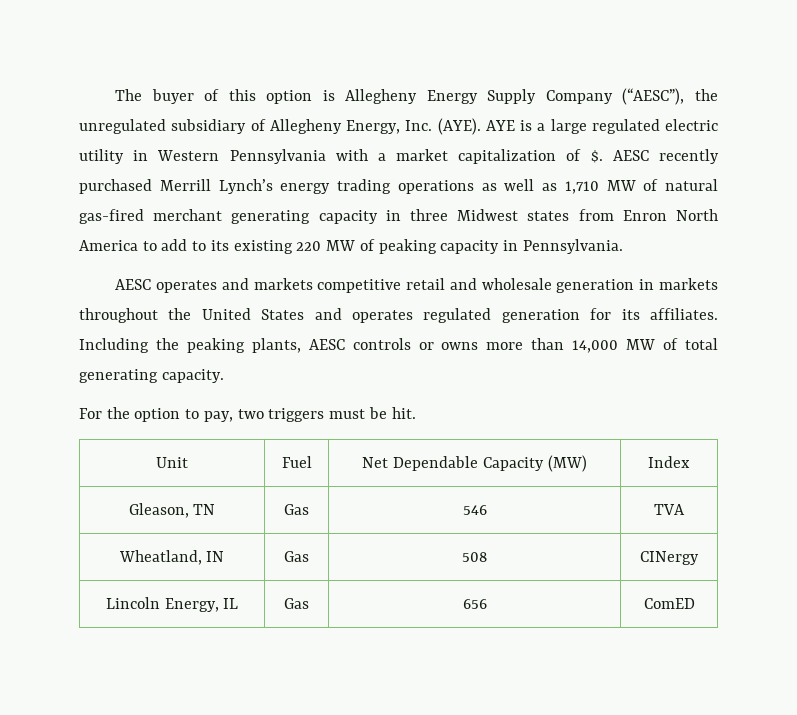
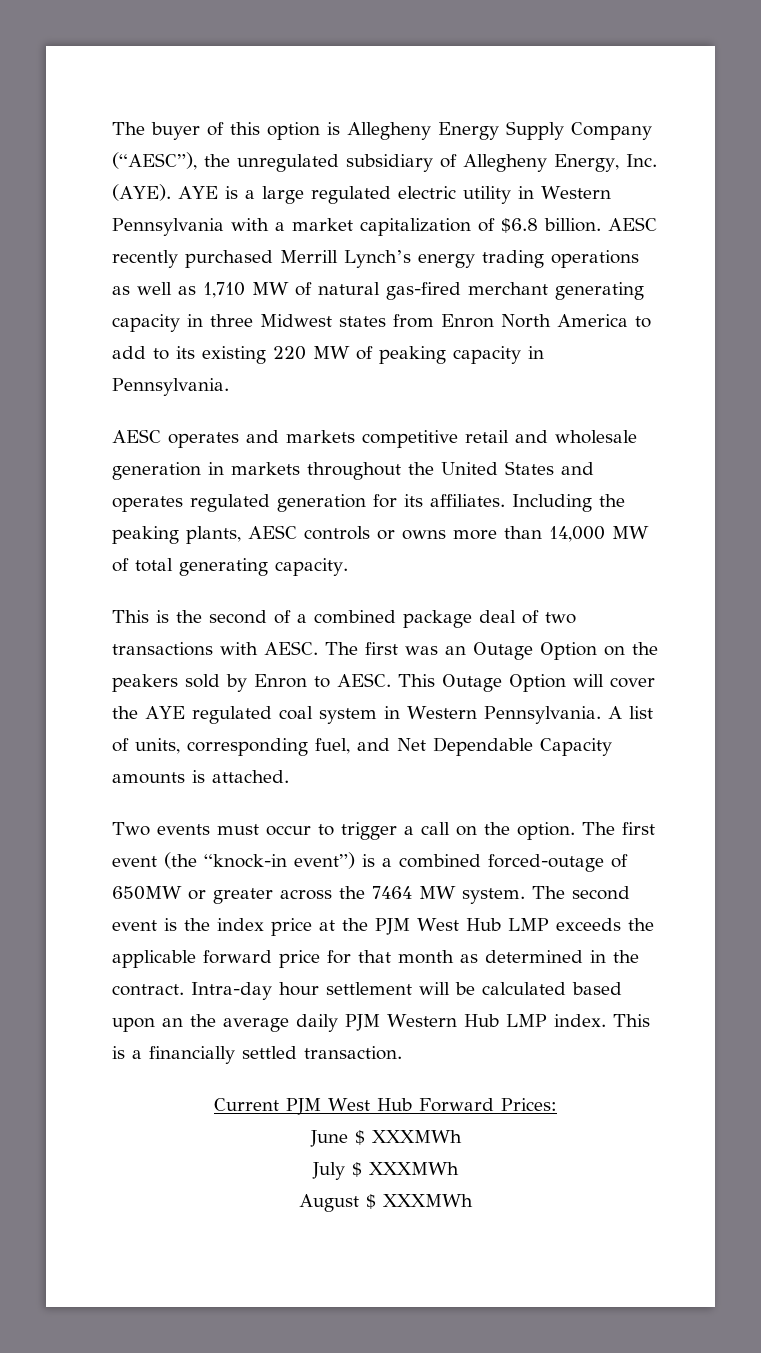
[590,150,603,163] $. -> [501,218,601,233] $6.8 billion.
[79,407,416,422] [156,457,188,468] [281,456,312,468] [362,455,587,472] [648,456,690,468] [128,503,216,518] [284,504,309,515] [462,505,487,515] [654,504,685,515] [118,550,225,565] [284,551,309,562] [462,552,487,562] [640,551,699,565] [105,597,239,612] [284,598,309,609] [462,599,487,609] [643,598,695,609] For the option to pay, two triggers must be hit. // Unit | Fuel | Net Dependable Capacity (MW) | Index // Gleason, TN | Gas | 546 | TVA // Wheatland, IN | Gas | 508 | CINergy // Lincoln Energy, IL | Gas | 656 | ComED -> [112,610,576,628] [112,641,658,660] [112,673,655,692] [112,706,653,724] [112,737,612,756] [112,770,289,784] [112,822,655,840] [112,852,628,872] [112,886,630,904] [112,918,654,936] [112,950,639,968] [112,982,622,1000] [112,1014,650,1032] [112,1046,402,1064] [214,1098,557,1115] [309,1130,462,1147] [312,1162,459,1180] [299,1194,473,1212] This is the second of a combined package deal of two transactions with AESC. The first was an Outage Option on the peakers sold by Enron to AESC. This Outage Option will cover the AYE regulated coal system in Western Pennsylvania. A list of units, corresponding fuel, and Net Dependable Capacity amounts is attached. // Two events must occur to trigger a call on the option. The first event (the “knock-in event”) is a combined forced-outage of 650MW or greater across the 7464 MW system. The second event is the index price at the PJM West Hub LMP exceeds the applicable forward price for that month as determined in the contract. Intra-day hour settlement will be calculated based upon an the average daily PJM Western Hub LMP index. This is a financially settled transaction. // Current PJM West Hub Forward Prices: // June $ XXXMWh // July $ XXXMWh // August $ XXXMWh

